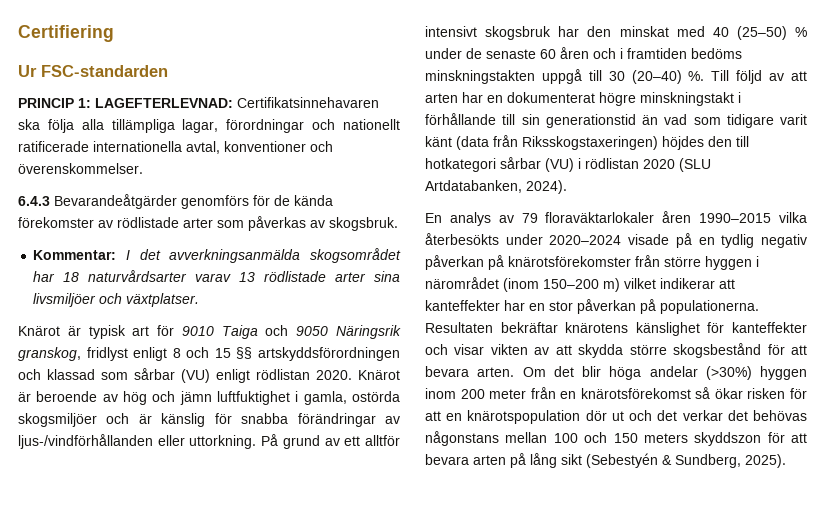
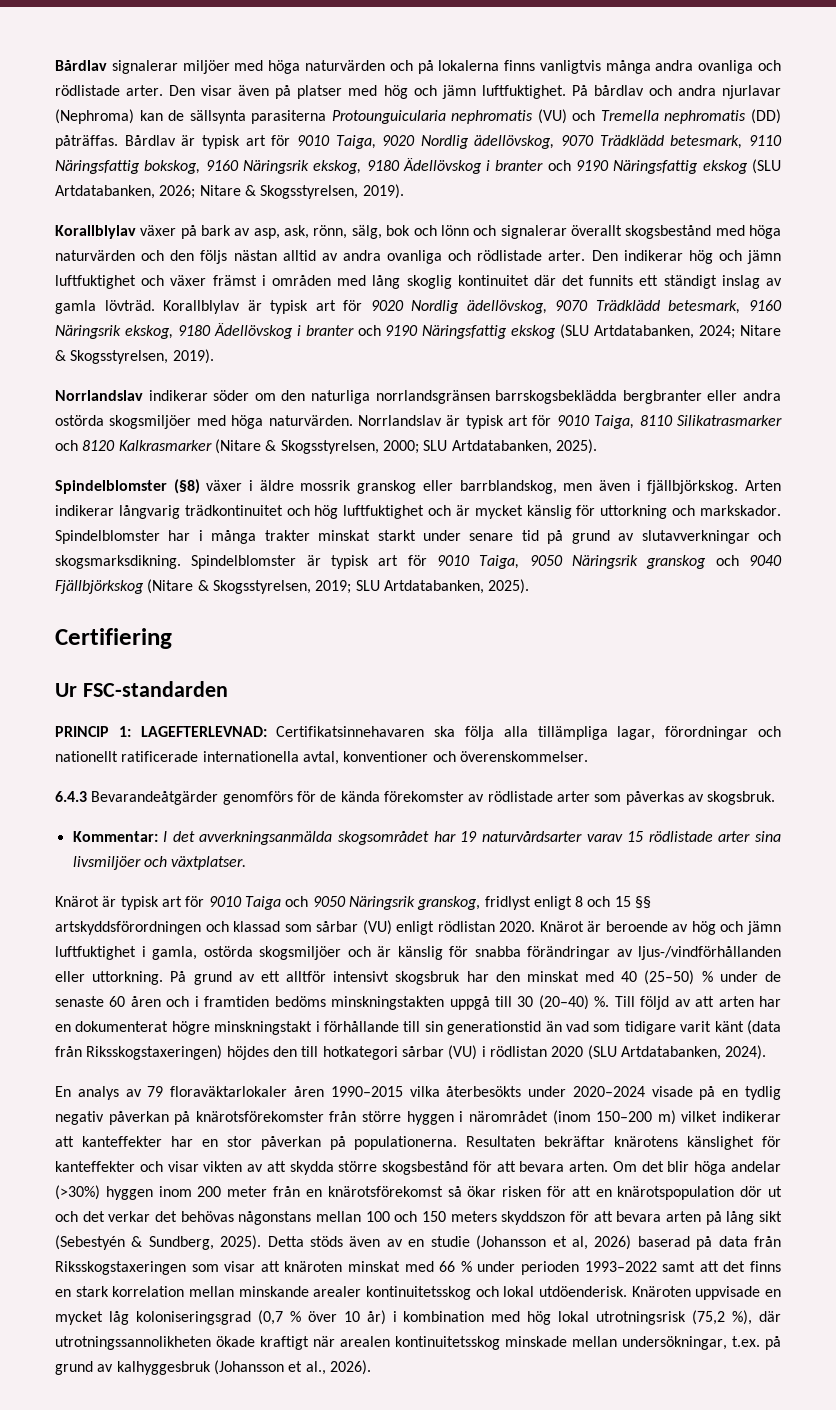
(18, 33) none -> [55,60,782,74] [55,85,781,99] [55,109,781,124] [55,135,782,149] [55,158,781,174] [55,184,404,199] [55,225,782,239] [55,250,781,264] [55,275,782,289] [55,300,783,314] [55,323,781,339] [55,349,214,364] [55,390,782,404] [55,415,782,429] [55,439,597,454] [55,479,782,494] [55,505,781,519] [55,530,782,544] [55,555,782,569] [55,579,530,594] Bårdlav signalerar miljöer med höga naturvärden och på lokalerna finns vanligtvis många andra ovanliga och rödlistade arter. Den visar även på platser med hög och jämn luftfuktighet. På bårdlav och andra njurlavar (Nephroma) kan de sällsynta parasiterna Protounguicularia nephromatis (VU) och Tremella nephromatis (DD) påträffas. Bårdlav är typisk art för 9010 Taiga, 9020 Nordlig ädellövskog, 9070 Trädklädd betesmark, 9110 Näringsfattig bokskog, 9160 Näringsrik ekskog, 9180 Ädellövskog i branter och 9190 Näringsfattig ekskog (SLU Artdatabanken, 2026; Nitare & Skogsstyrelsen, 2019). // Korallblylav växer på bark av asp, ask, rönn, sälg, bok och lönn och signalerar överallt skogsbestånd med höga naturvärden och den följs nästan alltid av andra ovanliga och rödlistade arter. Den indikerar hög och jämn luftfuktighet och växer främst i områden med lång skoglig kontinuitet där det funnits ett ständigt inslag av gamla lövträd. Korallblylav är typisk art för 9020 Nordlig ädellövskog, 9070 Trädklädd betesmark, 9160 Näringsrik ekskog, 9180 Ädellövskog i branter och 9190 Näringsfattig ekskog (SLU Artdatabanken, 2024; Nitare & Skogsstyrelsen, 2019). // Norrlandslav indikerar söder om den naturliga norrlandsgränsen barrskogsbeklädda bergbranter eller andra ostörda skogsmiljöer med höga naturvärden. Norrlandslav är typisk art för 9010 Taiga, 8110 Silikatrasmarker och 8120 Kalkrasmarker (Nitare & Skogsstyrelsen, 2000; SLU Artdatabanken, 2025). // Spindelblomster (§8) växer i äldre mossrik granskog eller barrblandskog, men även i fjällbjörkskog. Arten indikerar långvarig trädkontinuitet och hög luftfuktighet och är mycket känslig för uttorkning och markskador. Spindelblomster har i många trakter minskat starkt under senare tid på grund av slutavverkningar och skogsmarksdikning. Spindelblomster är typisk art för 9010 Taiga, 9050 Näringsrik granskog och 9040 Fjällbjörkskog (Nitare & Skogsstyrelsen, 2019; SLU Artdatabanken, 2025). //
[63,272,80,282] 18 -> [460,831,478,842] 19
[239,272,256,282] 13 -> [627,831,644,842] 15
(786, 461) none -> [267,1235,781,1250] [55,1261,782,1275] [55,1286,781,1300] [55,1310,781,1325] [55,1336,781,1350] [55,1360,371,1375] Detta stöds även av en studie (Johansson et al, 2026) baserad på data från Riksskogstaxeringen som visar att knäroten minskat med 66 % under perioden 1993–2022 samt att det finns en stark korrelation mellan minskande arealer kontinuitetsskog och lokal utdöenderisk. Knäroten uppvisade en mycket låg koloniseringsgrad (0,7 % över 10 år) i kombination med hög lokal utrotningsrisk (75,2 %), där utrotningssannolikheten ökade kraftigt när arealen kontinuitetsskog minskade mellan undersökningar, t.ex. på grund av kalhyggesbruk (Johansson et al., 2026).

